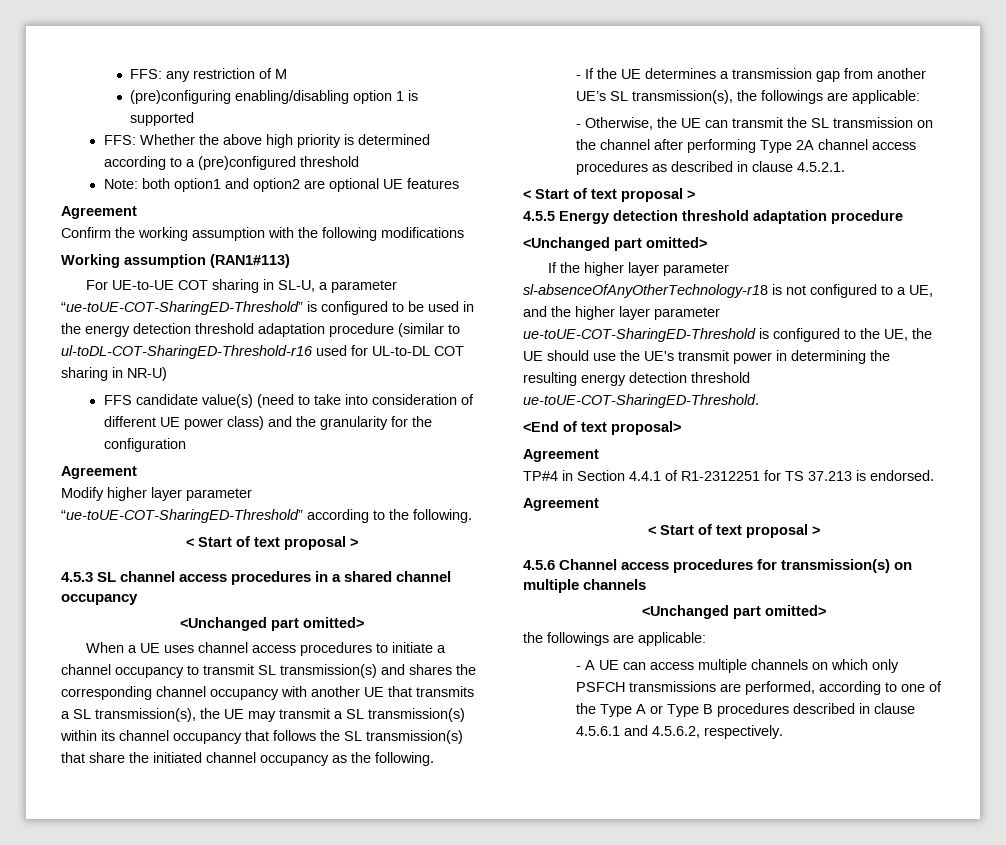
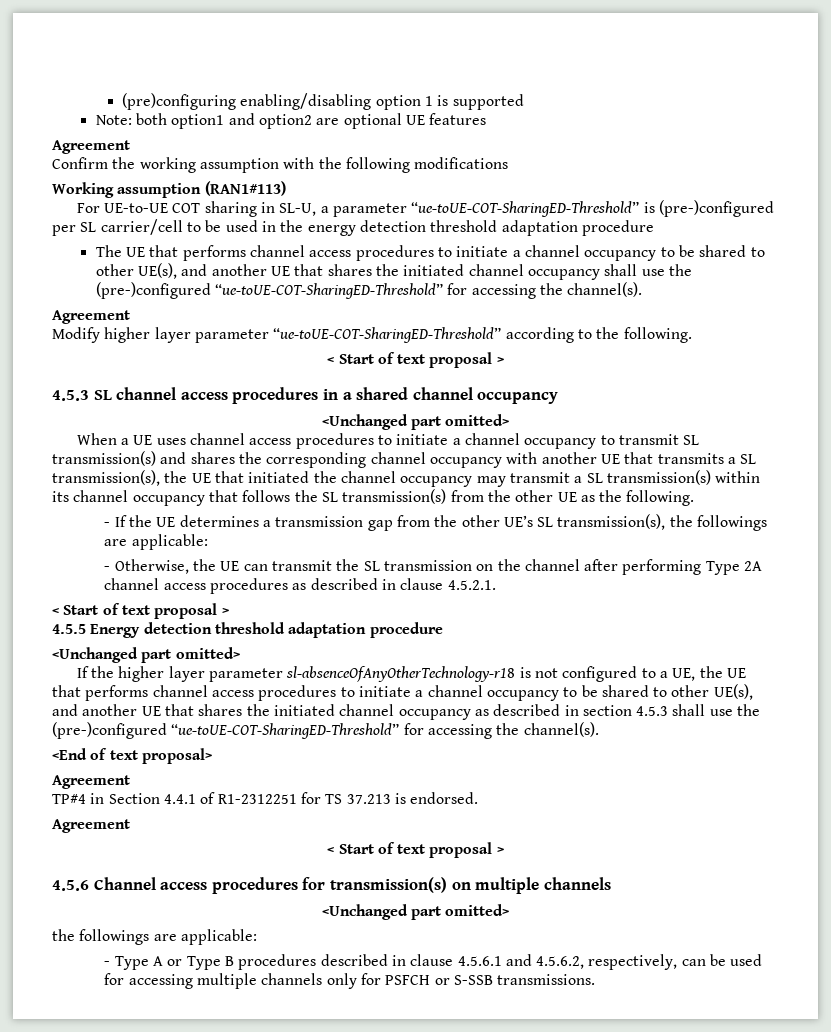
[130,68,288,82] FFS: any restriction of M // -> (121, 101) none
[103,134,430,148] [103,156,359,170] // FFS: Whether the above high priority is determined according to a (pre)configured threshold -> (524, 102) none
[321,301,388,315] configured -> [658,200,774,217] [52,219,183,236] (pre-)configured per SL carrier/cell
[398,323,460,337] [61,345,464,359] [61,367,167,381] [103,394,474,408] [103,416,432,430] [103,438,186,452] (similar to ul-toDL-COT-SharingED-Threshold-r16 used for UL-to-DL COT sharing in NR-U) // FFS candidate value(s) (need to take into consideration of different UE power class) and the granularity for the configuration -> [95,245,765,261] [95,263,692,280] [95,282,643,299] // The UE that performs channel access procedures to initiate a channel occupancy to be shared to other UE(s), and another UE that shares the initiated channel occupancy shall use the (pre-)configured “ue-toUE-COT-SharingED-Threshold” for accessing the channel(s).
(244, 714) none -> [214,471,473,487] that initiated the channel occupancy
[61,752,329,766] that share the initiated channel occupancy -> [450,490,577,502] from the other UE
[877,68,927,79] another -> [434,515,500,527] the other
[523,306,720,320] [523,328,932,342] [523,350,890,364] [523,372,750,386] [523,394,759,408] and the higher layer parameter ue-toUE-COT-SharingED-Threshold is configured to the UE, the UE should use the UE's transmit power in determining the resulting energy detection threshold ue-toUE-COT-SharingED-Threshold. -> [699,666,746,678] [52,684,753,701] [52,704,761,720] [52,722,599,739] the UE that performs channel access procedures to initiate a channel occupancy to be shared to other UE(s), and another UE that shares the initiated channel occupancy as described in section 4.5.3 shall use the (pre-)configured “ue-toUE-COT-SharingED-Threshold” for accessing the channel(s).
[585,659,900,673] [576,681,943,695] [576,703,597,714] A UE can access multiple channels on which only PSFCH transmissions are performed, according to one of the -> (111, 963) none
[704,725,784,739] respectively. -> [588,954,763,970] [104,973,596,989] respectively, can be used for accessing multiple channels only for PSFCH or S-SSB transmissions.

